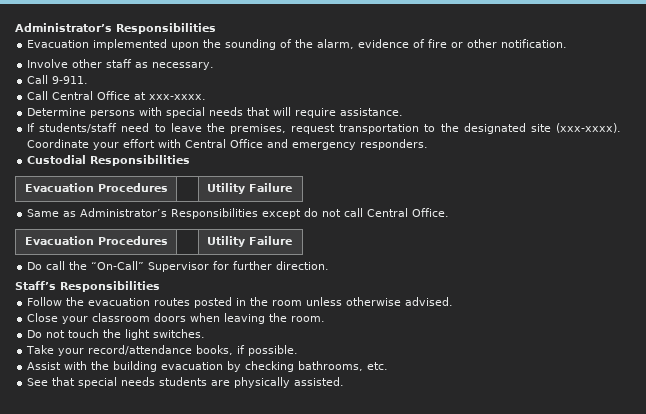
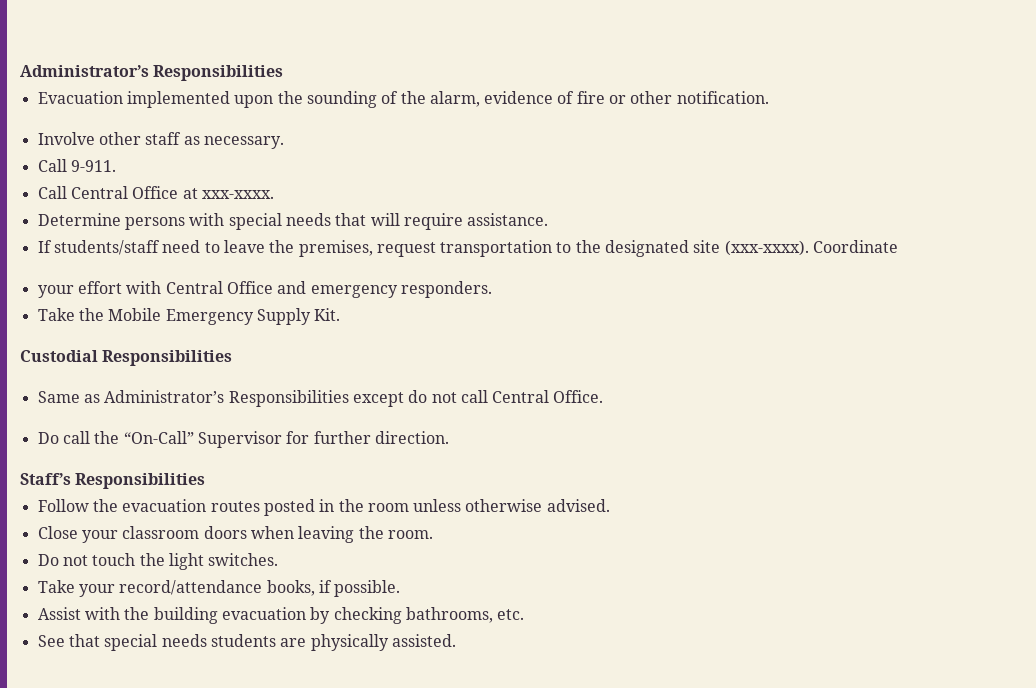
(90, 143) none -> (899, 246) //
[27,155,191,166] [24,183,168,192] [206,183,292,194] Custodial Responsibilities // Evacuation Procedures | | Utility Failure -> [37,308,341,325] [20,350,233,366] Take the Mobile Emergency Supply Kit. // Custodial Responsibilities
[24,236,168,245] [206,236,292,247] // Evacuation Procedures | | Utility Failure -> (604, 396) none

